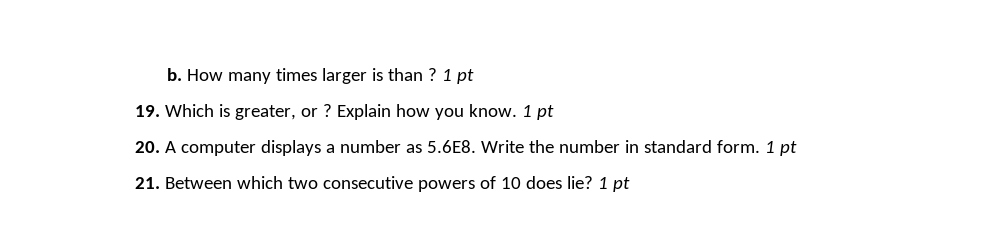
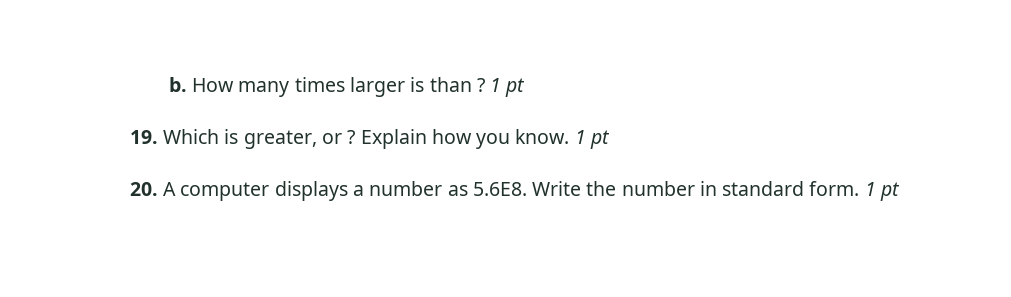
[134,176,630,192] // 21. Between which two consecutive powers of 10 does lie? 1 pt -> (900, 191) none

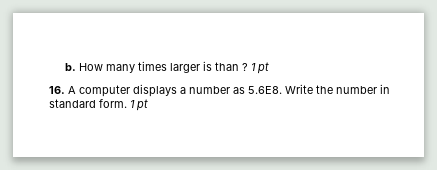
[129,129,610,149] [129,182,158,196] 19. Which is greater, or ? Explain how you know. 1 pt // 20. -> [48,86,65,94] 16.

